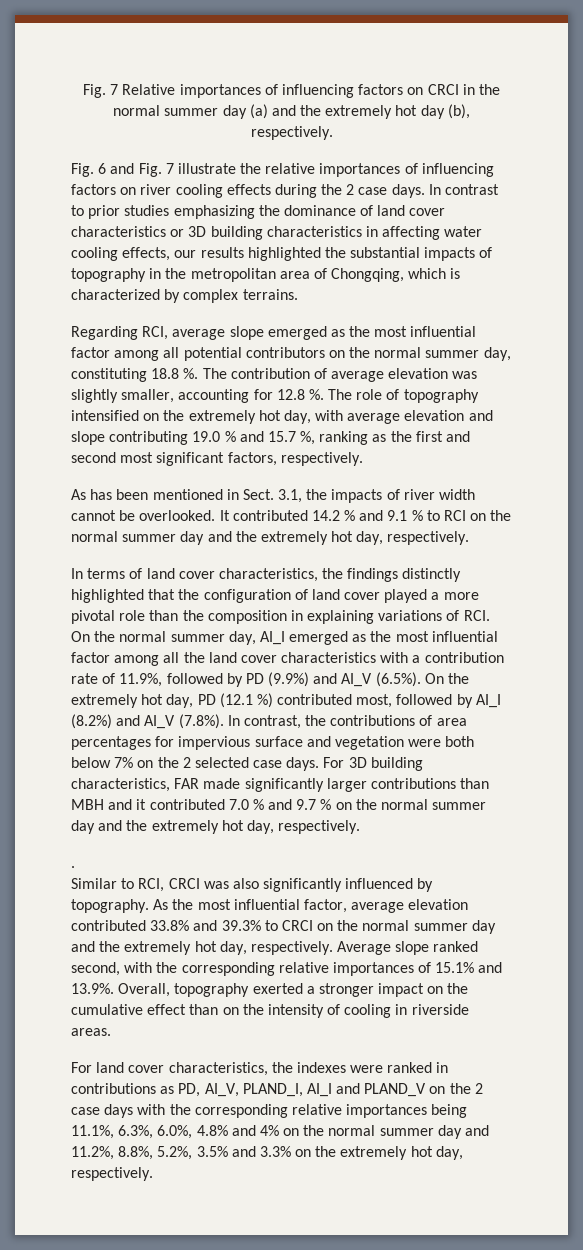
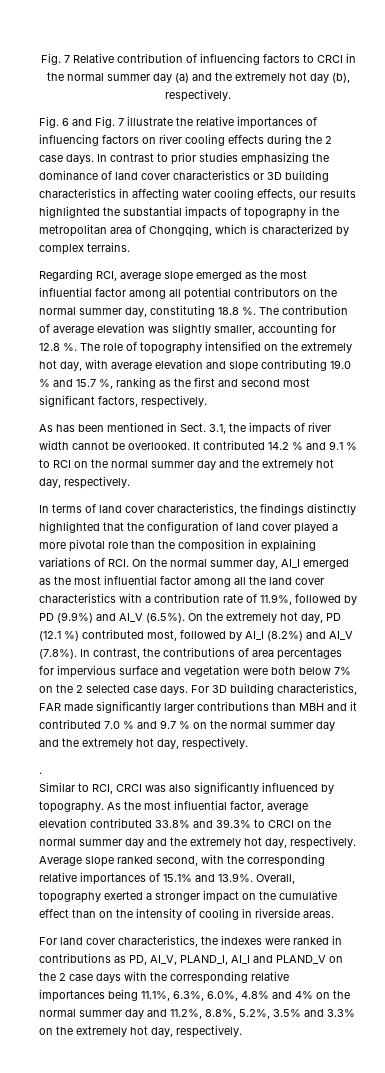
[179,84,424,98] importances of influencing factors on -> [116,53,314,65] contribution of influencing factors to

